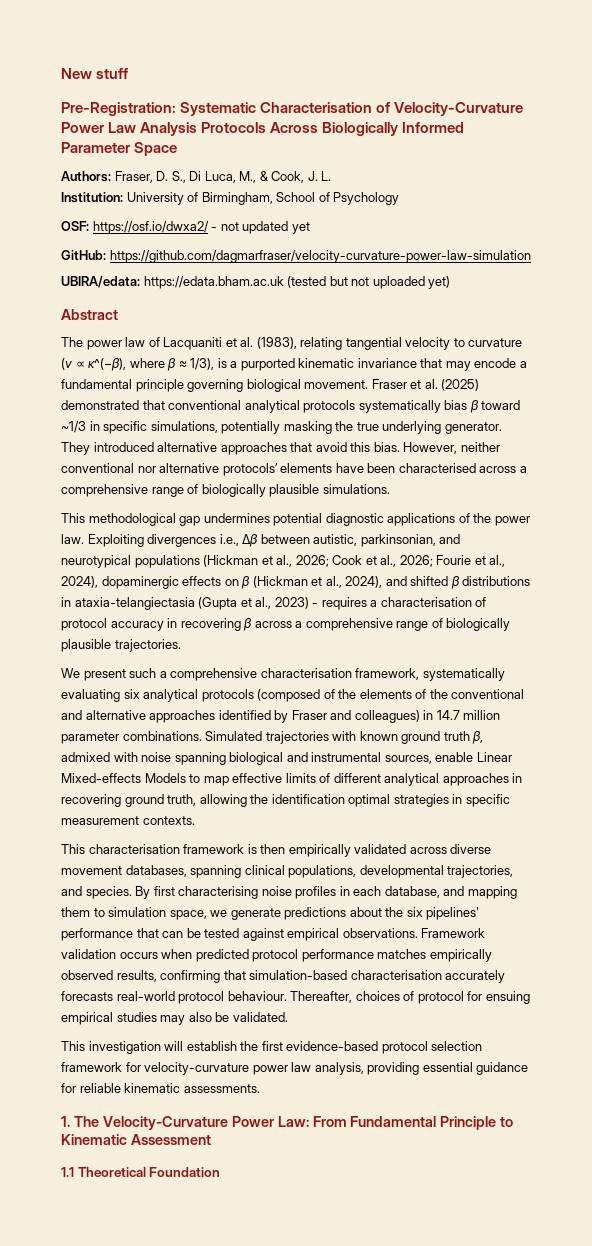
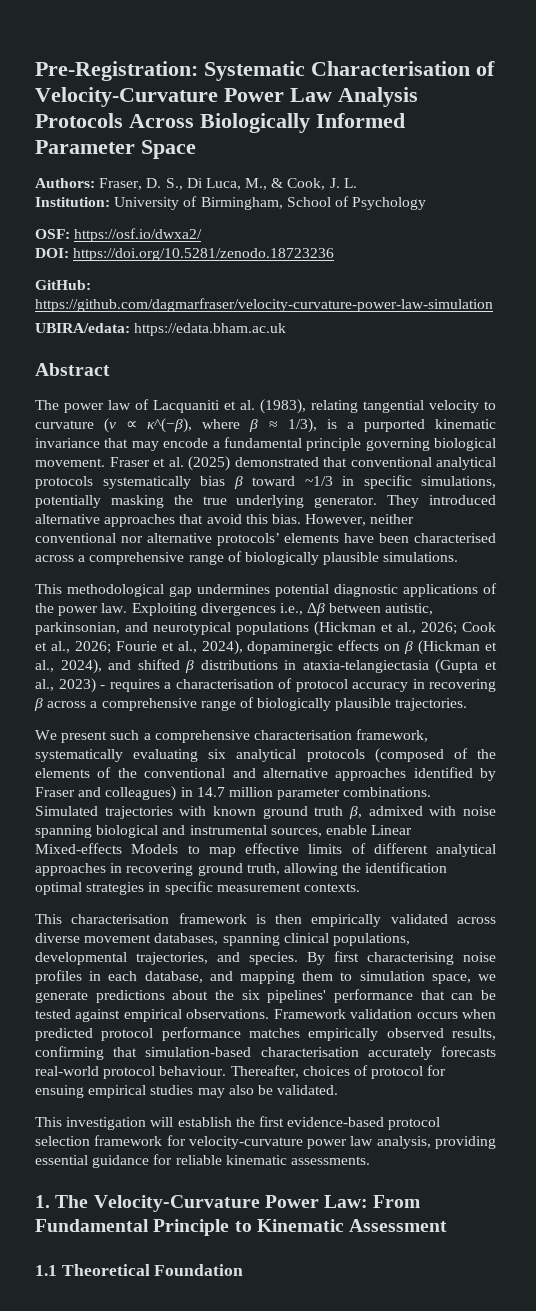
[61,68,129,79] New stuff // -> (35, 71) none
[211,221,310,234] - not updated yet -> [35,248,335,261] // DOI: https://doi.org/10.5281/zenodo.18723236
[287,276,451,289] (tested but not uploaded yet) -> (287, 329) none

